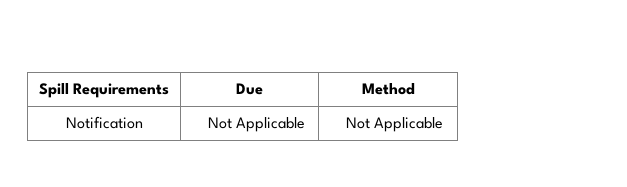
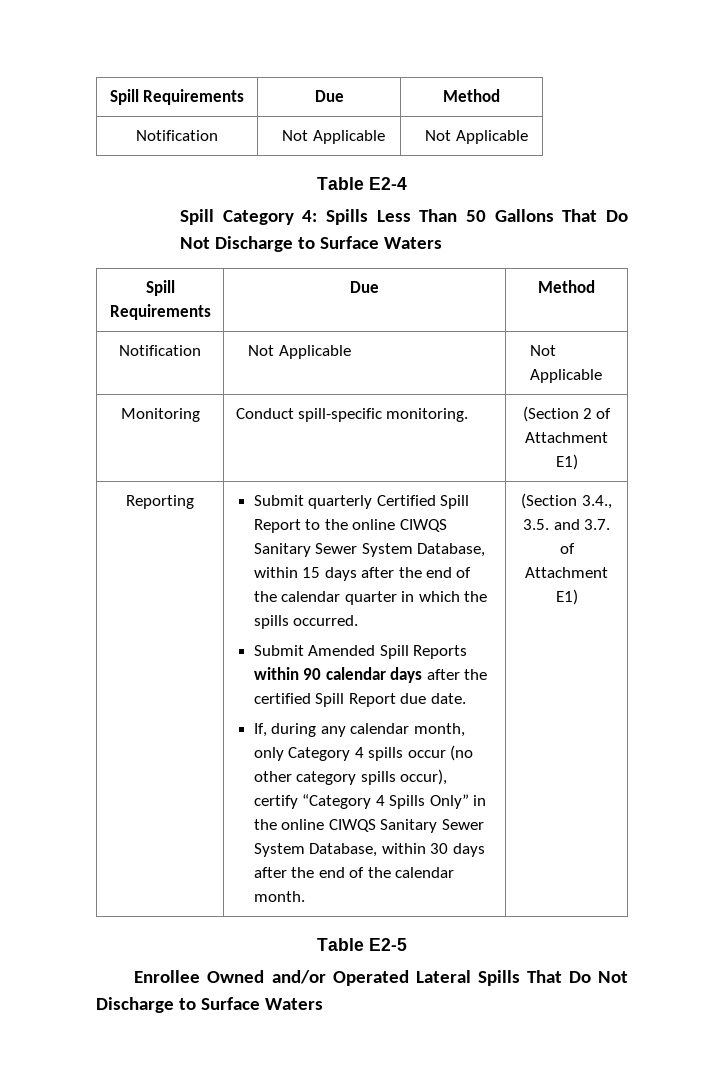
[38,83,170,98] [236,83,263,95] [361,83,415,95] [65,116,143,129] [208,117,306,132] [346,117,444,132] Spill Requirements | Due | Method // Notification | Not Applicable | Not Applicable -> [109,89,245,105] [314,90,344,102] [443,89,500,102] [136,130,218,141] [282,130,385,144] [425,130,528,144] [317,177,407,190] [179,209,629,225] [179,236,442,252] [145,280,175,296] [109,304,211,320] [350,281,379,293] [538,280,595,293] [119,345,201,356] [248,345,351,359] [530,345,557,356] [530,369,603,383] [120,408,200,422] [235,408,469,422] [522,406,612,422] [525,432,608,443] [555,454,578,470] [126,495,194,509] [253,495,470,509] [253,519,447,533] [253,543,486,557] [253,567,472,581] [253,591,487,605] [253,615,359,629] [253,645,468,659] [253,667,487,683] [253,693,466,707] [253,723,465,737] [253,745,473,761] [253,769,448,785] [253,794,486,809] [253,819,484,833] [253,843,485,857] [253,867,454,878] [253,891,305,902] [521,493,612,509] [523,519,610,530] [559,543,575,554] [525,567,608,578] [555,589,578,605] [317,938,407,951] [134,970,628,986] [96,997,323,1013] Spill Requirements | Due | Method // Notification | Not Applicable | Not Applicable // Table E2-4 // Spill Category 4: Spills Less Than 50 Gallons That Do Not Discharge to Surface Waters // Spill Requirements | Due | Method // Notification | Not Applicable | Not Applicable // Monitoring | Conduct spill-specific monitoring. | (Section 2 of Attachment E1) // Reporting | Submit quarterly Certified Spill Report to the online CIWQS Sanitary Sewer System Database, within 15 days after the end of the calendar quarter in which the spills occurred. // Submit Amended Spill Reports within 90 calendar days after the certified Spill Report due date. // If, during any calendar month, only Category 4 spills occur (no other category spills occur), certify “Category 4 Spills Only” in the online CIWQS Sanitary Sewer System Database, within 30 days after the end of the calendar month. | (Section 3.4., 3.5. and 3.7. of Attachment E1) // Table E2-5 // Enrollee Owned and/or Operated Lateral Spills That Do Not Discharge to Surface Waters

